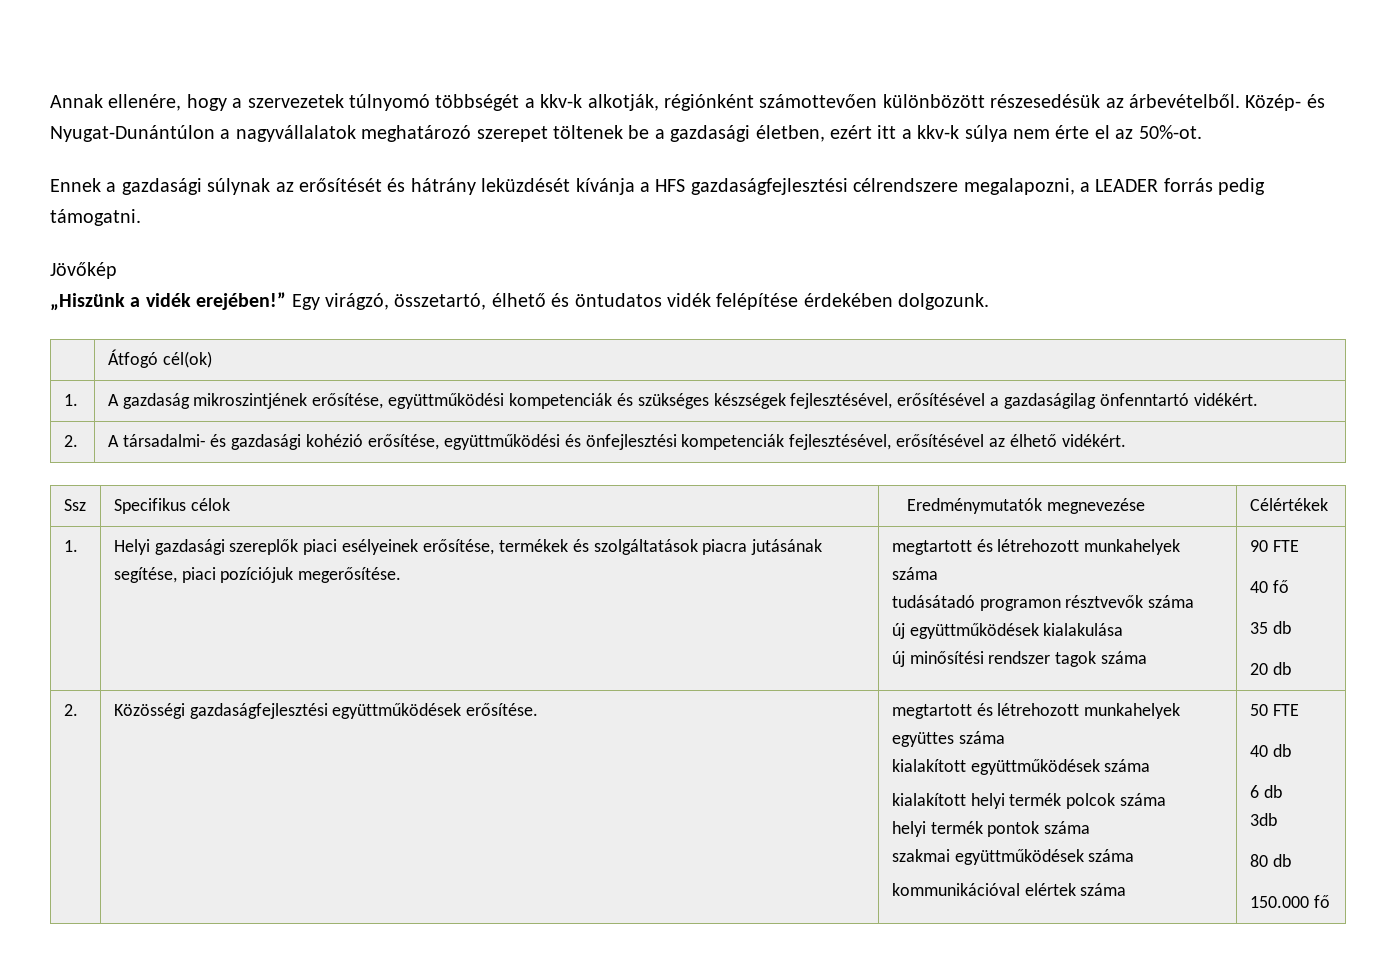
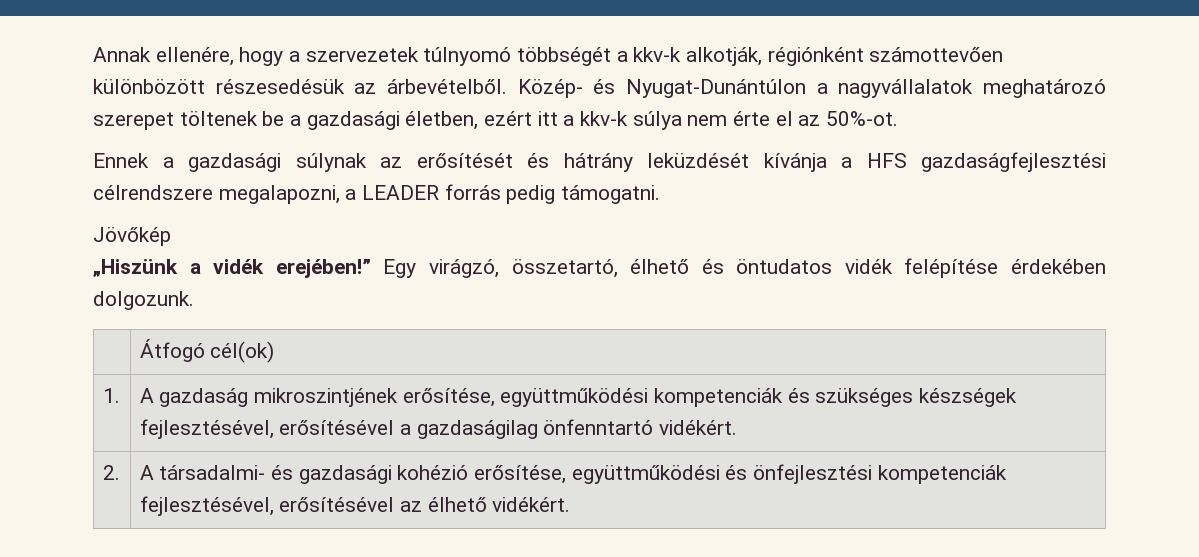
[63,499,86,511] [113,498,230,514] [907,498,1146,514] [1249,498,1328,511] [63,540,78,552] [113,539,823,555] [113,567,402,583] [891,539,1181,555] [891,567,938,580] [891,595,1195,611] [891,623,1124,639] [891,651,1148,667] [1249,540,1299,552] [1249,580,1289,593] [1249,621,1291,634] [1249,662,1291,675] [63,704,78,716] [113,703,539,719] [891,703,1181,719] [891,731,1005,747] [891,759,1151,775] [891,793,1167,809] [891,821,1091,837] [891,849,1135,865] [891,883,1127,896] [1249,704,1299,716] [1249,744,1291,757] [1249,785,1282,798] [1249,813,1277,826] [1249,854,1291,867] [1249,895,1330,908] // Ssz | Specifikus célok | Eredménymutatók megnevezése | Célértékek // 1. | Helyi gazdasági szereplők piaci esélyeinek erősítése, termékek és szolgáltatások piacra jutásának segítése, piaci pozíciójuk megerősítése. | megtartott és létrehozott munkahelyek száma // tudásátadó programon résztvevők száma // új együttműködések kialakulása // új minősítési rendszer tagok száma | 90 FTE // 40 fő // 35 db // 20 db // 2. | Közösségi gazdaságfejlesztési együttműködések erősítése. | megtartott és létrehozott munkahelyek együttes száma // kialakított együttműködések száma // kialakított helyi termék polcok száma // helyi termék pontok száma // szakmai együttműködések száma // kommunikációval elértek száma | 50 FTE // 40 db // 6 db // 3db // 80 db // 150.000 fő -> (571, 504) none

